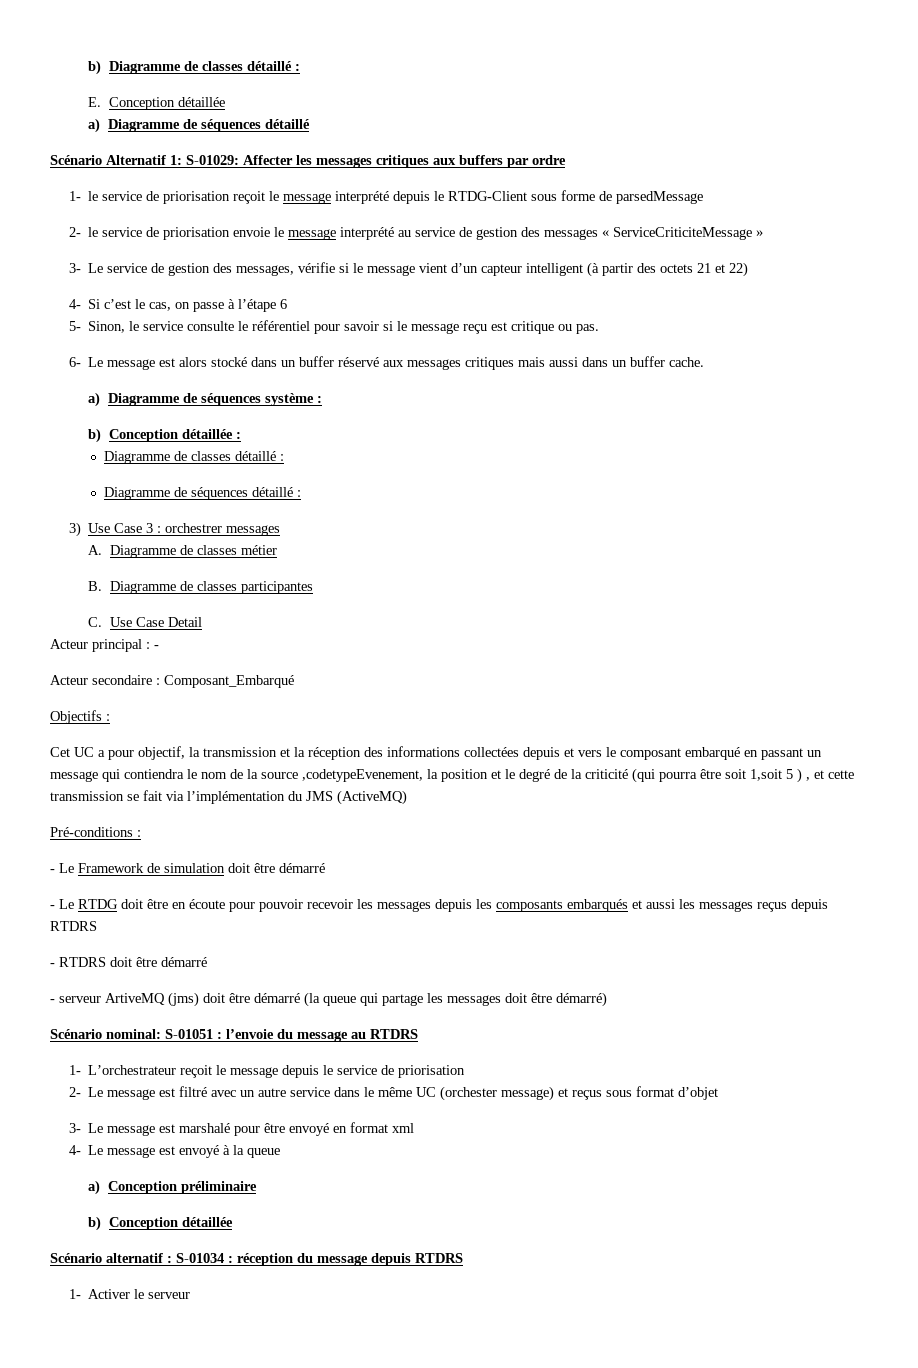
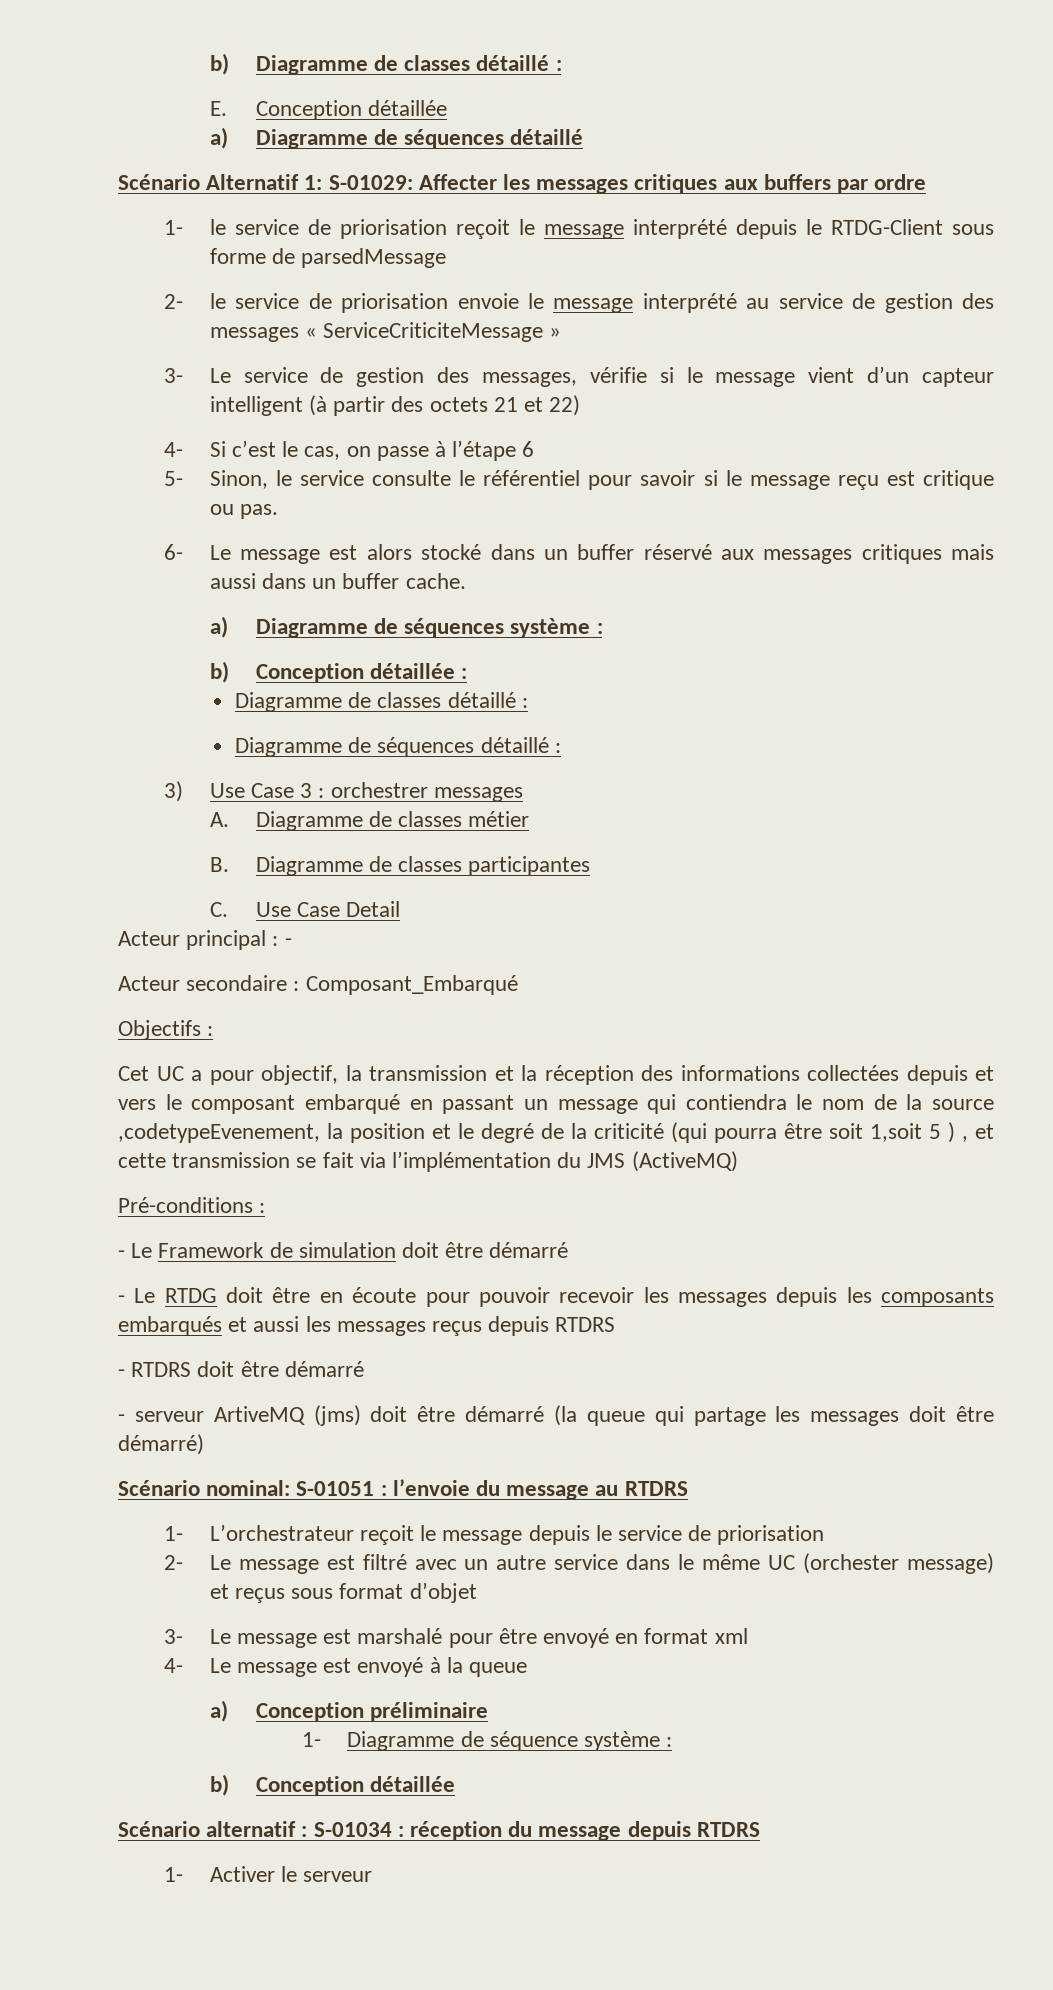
(257, 1187) none -> [301,1731,673,1751] // 1- Diagramme de séquence système :

